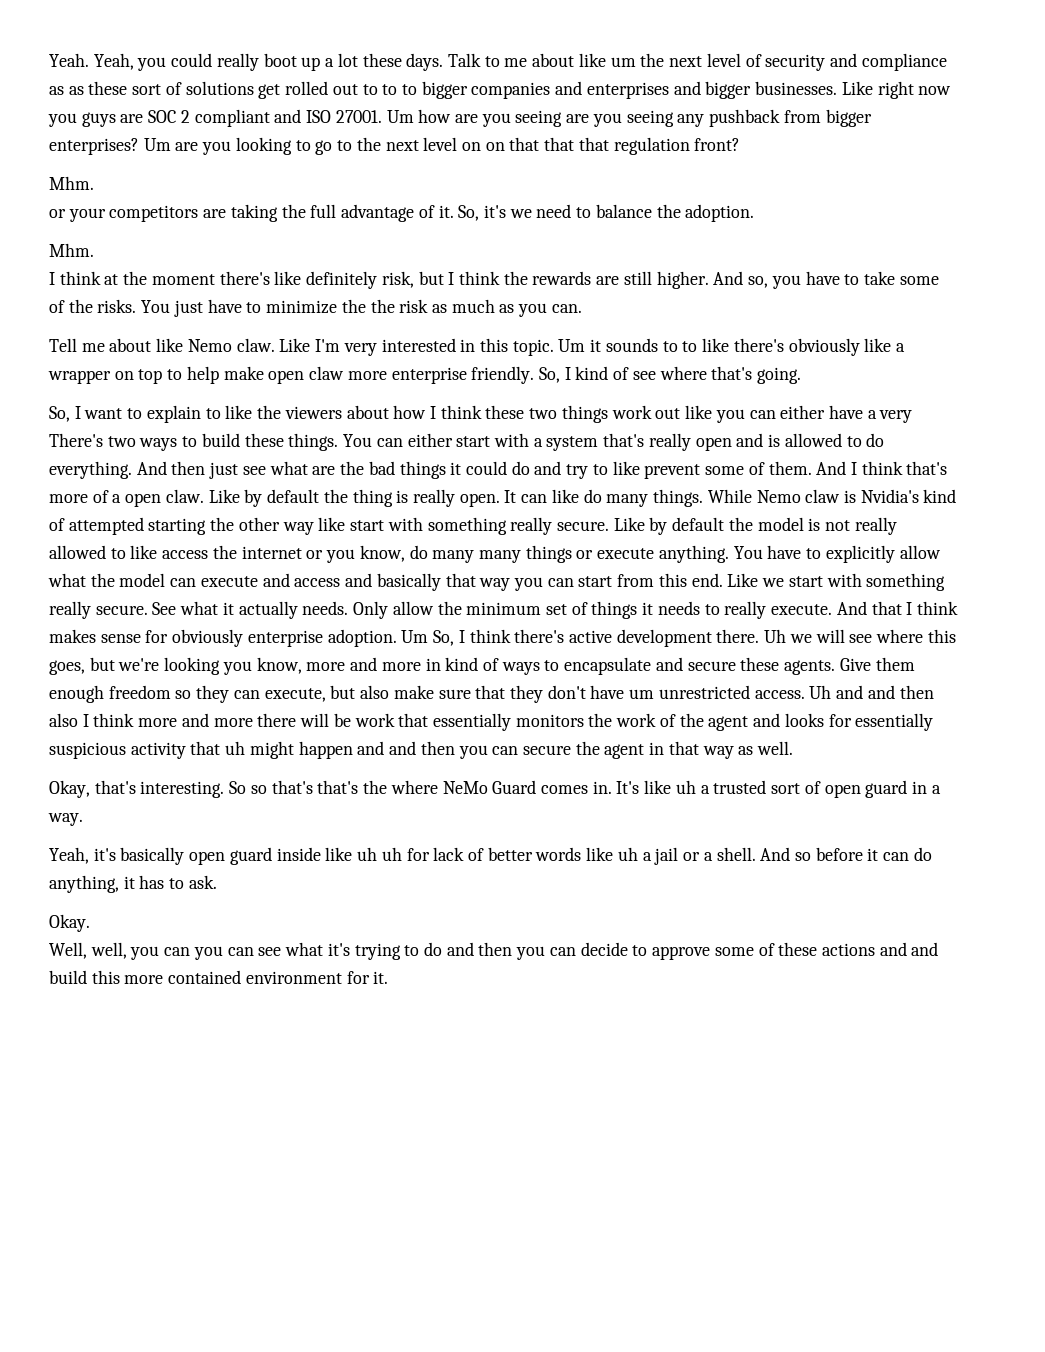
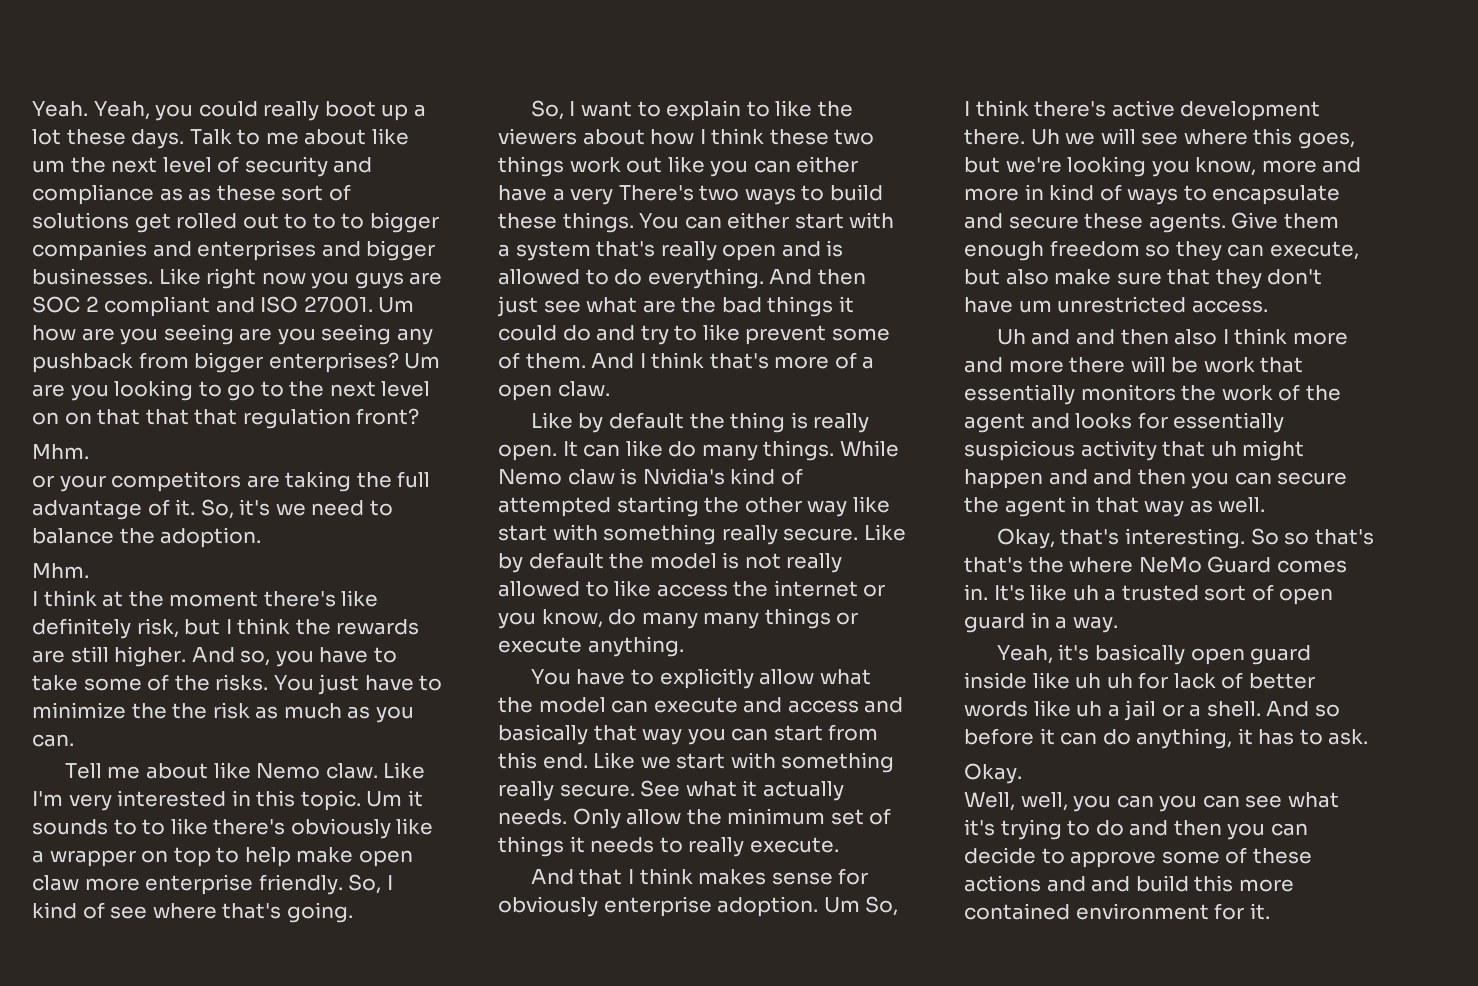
(204, 496) none -> (610, 389) //
(729, 554) none -> (684, 646) //
(833, 609) none -> (839, 845) //
(805, 694) none -> (1268, 306) //

